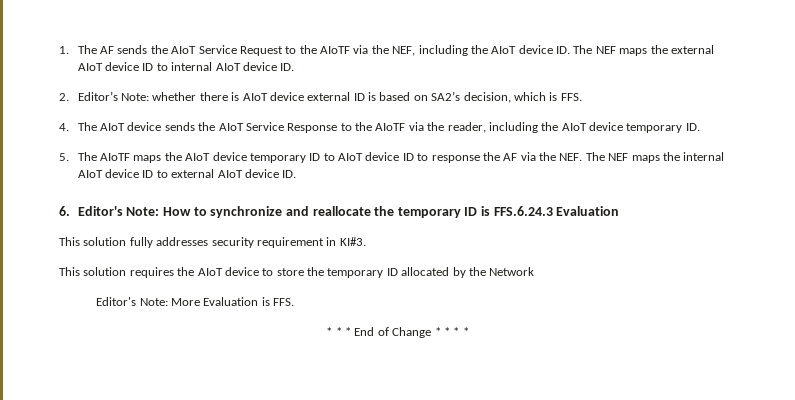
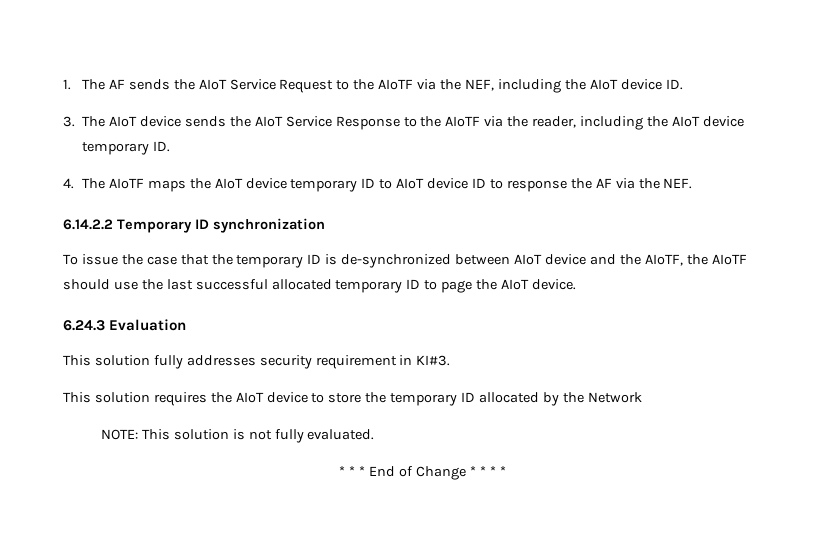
[573,45,714,56] [77,62,295,71] [59,91,582,103] [59,123,69,131] The NEF maps the external AIoT device ID to internal AIoT device ID. // 2. Editor’s Note: whether there is AIoT device external ID is based on SA2’s decision, which is FFS. // 4. -> [63,116,75,127] // 3.
[59,153,69,161] 5. -> [63,178,74,189] 4.
[585,152,725,163] [77,169,297,178] [59,206,553,218] The NEF maps the internal AIoT device ID to external AIoT device ID. // 6. Editor's Note: How to synchronize and reallocate the temporary ID is FFS.6.24.3 -> [63,218,325,233] [63,254,747,268] [63,279,576,293] [63,320,105,331] // 6.14.2.2 Temporary ID synchronization // To issue the case that the temporary ID is de-synchronized between AIoT device and the AIoTF, the AIoTF should use the last successful allocated temporary ID to page the AIoT device. // 6.24.3
[96,297,295,306] Editor's Note: More Evaluation is FFS. -> [100,429,375,443] NOTE: This solution is not fully evaluated.

